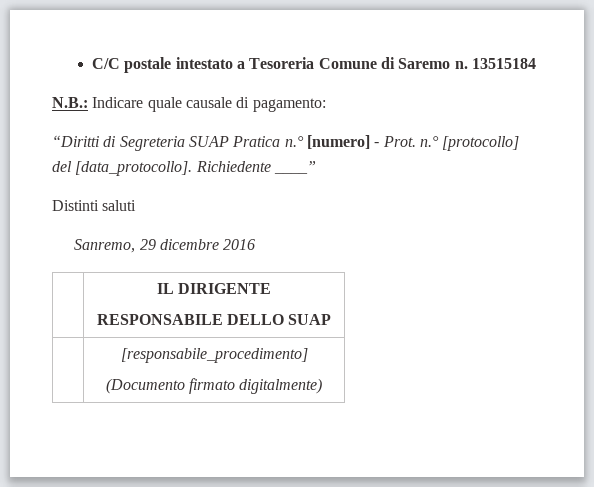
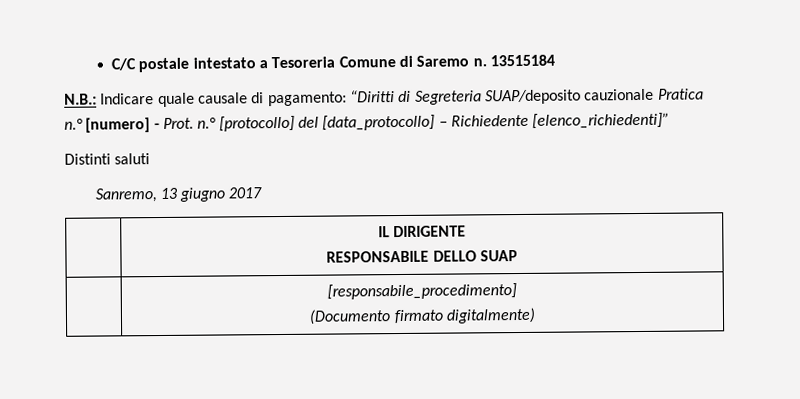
(326, 105) // -> (347, 99) none
[188,136,229,147] SUAP -> [484,88,655,105] SUAP/deposito cauzionale
[75,161,316,176] [data_protocollo]. Richiedente ____” -> [322,112,671,131] [data_protocollo] – Richiedente [elenco_richiedenti]”
[139,239,256,250] 29 dicembre 2016 -> [159,187,263,202] 13 giugno 2017

